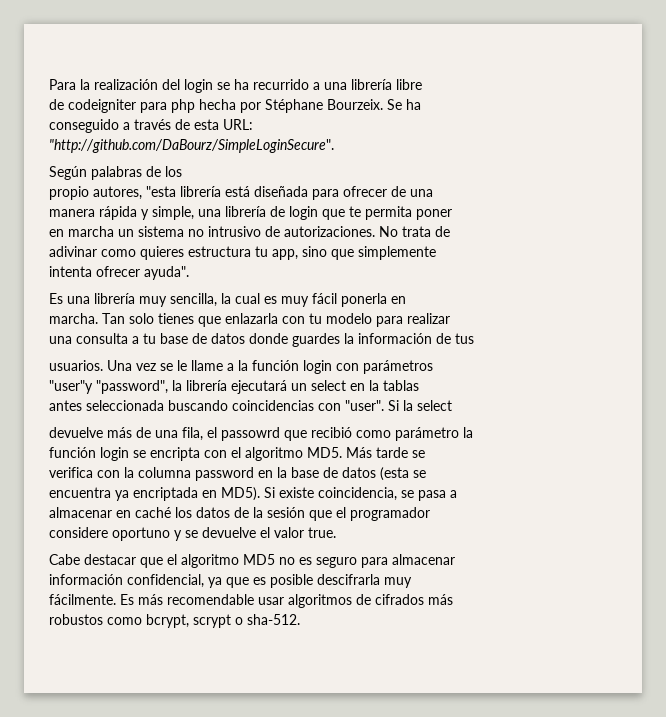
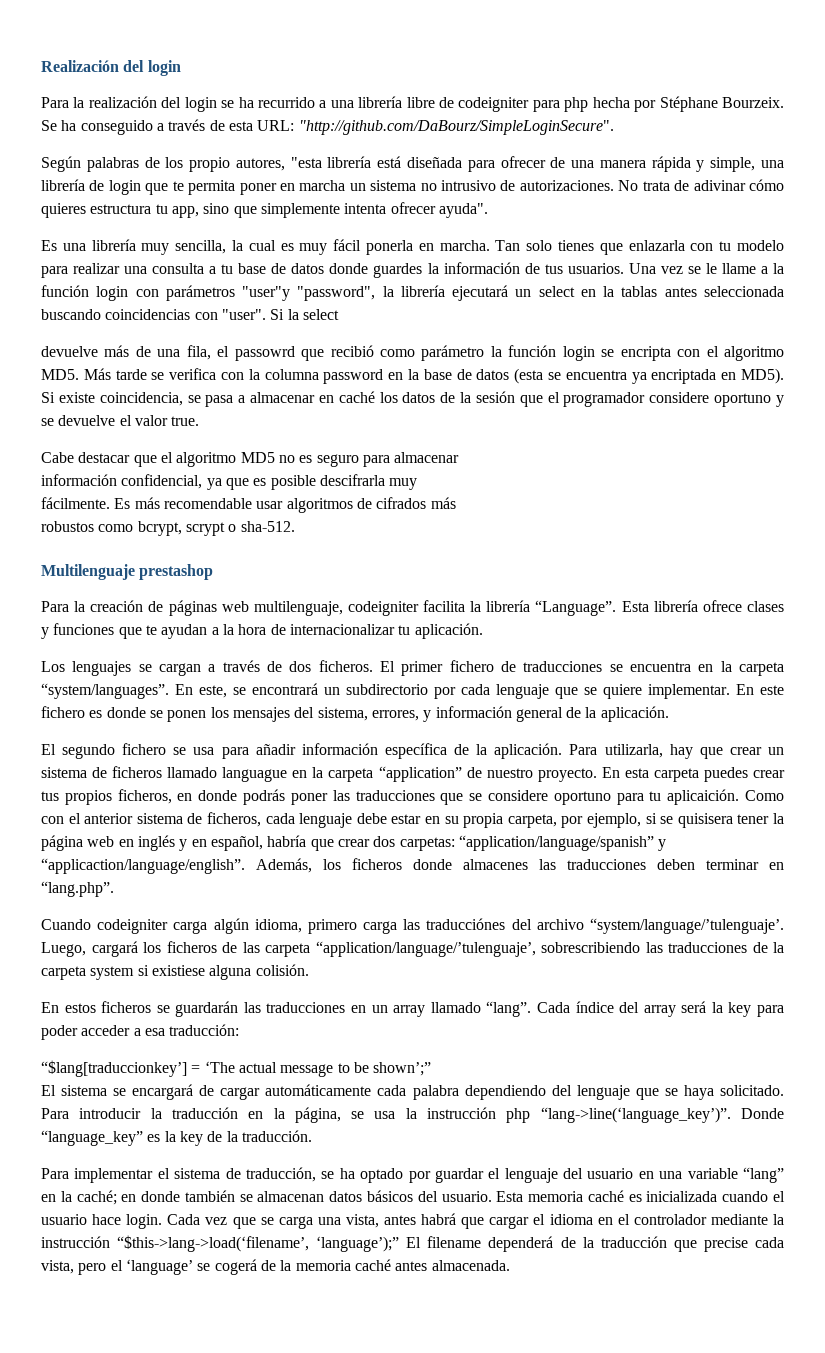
(49, 84) none -> [41,60,181,76] Realización del login //
(422, 84) // -> (435, 102) none
(421, 104) // -> (77, 125) none
(253, 124) // -> (295, 125) none
(182, 171) // -> (184, 162) none
(433, 193) // -> (595, 164) none
(452, 214) // -> (277, 189) none
[49,246,136,257] // adivinar como -> [693,179,785,191] adivinar cómo
(436, 253) // -> (340, 210) none
(406, 300) // -> (434, 247) none
(450, 318) // -> (121, 268) none
(474, 338) // -> (563, 269) none
(433, 367) // -> (235, 293) none
(419, 385) // -> (658, 291) none
(473, 432) // -> (502, 351) none
(425, 454) // -> (165, 376) none
(426, 474) // -> (562, 376) none
(457, 494) // -> (246, 399) none
(430, 514) // -> (646, 399) none
(300, 619) none -> [41,564,214,580] [41,600,784,616] [41,623,483,639] [41,660,785,676] [41,683,784,699] [41,706,669,722] [41,743,785,759] [41,766,785,782] [41,789,784,805] [41,812,785,828] [41,835,667,851] [41,858,784,874] [41,881,114,897] [41,918,784,934] [41,941,784,957] [41,964,309,980] [41,1001,784,1017] [41,1024,240,1040] [41,1060,432,1077] [41,1084,785,1100] [41,1107,785,1123] [41,1130,312,1146] [41,1167,785,1183] [41,1190,786,1205] [41,1213,785,1229] [41,1235,785,1252] [41,1259,510,1275] // Multilenguaje prestashop // Para la creación de páginas web multilenguaje, codeigniter facilita la librería “Language”. Esta librería ofrece clases y funciones que te ayudan a la hora de internacionalizar tu aplicación. // Los lenguajes se cargan a través de dos ficheros. El primer fichero de traducciones se encuentra en la carpeta “system/languages”. En este, se encontrará un subdirectorio por cada lenguaje que se quiere implementar. En este fichero es donde se ponen los mensajes del sistema, errores, y información general de la aplicación. // El segundo fichero se usa para añadir información específica de la aplicación. Para utilizarla, hay que crear un sistema de ficheros llamado languague en la carpeta “application” de nuestro proyecto. En esta carpeta puedes crear tus propios ficheros, en donde podrás poner las traducciones que se considere oportuno para tu aplicaición. Como con el anterior sistema de ficheros, cada lenguaje debe estar en su propia carpeta, por ejemplo, si se quisisera tener la página web en inglés y en español, habría que crear dos carpetas: “application/language/spanish” y “applicaction/language/english”. Además, los ficheros donde almacenes las traducciones deben terminar en “lang.php”. // Cuando codeigniter carga algún idioma, primero carga las traducciónes del archivo “system/language/’tulenguaje’. Luego, cargará los ficheros de las carpeta “application/language/’tulenguaje’, sobrescribiendo las traducciones de la carpeta system si existiese alguna colisión. // En estos ficheros se guardarán las traducciones en un array llamado “lang”. Cada índice del array será la key para poder acceder a esa traducción: // “$lang[traduccionkey’] = ‘The actual message to be shown’;” // El sistema se encargará de cargar automáticamente cada palabra dependiendo del lenguaje que se haya solicitado. Para introducir la traducción en la página, se usa la instrucción php “lang->line(‘language_key’)”. Donde “language_key” es la key de la traducción. // Para implementar el sistema de traducción, se ha optado por guardar el lenguaje del usuario en una variable “lang” en la caché; en donde también se almacenan datos básicos del usuario. Esta memoria caché es inicializada cuando el usuario hace login. Cada vez que se carga una vista, antes habrá que cargar el idioma en el controlador mediante la instrucción “$this->lang->load(‘filename’, ‘language’);” El filename dependerá de la traducción que precise cada vista, pero el ‘language’ se cogerá de la memoria caché antes almacenada.

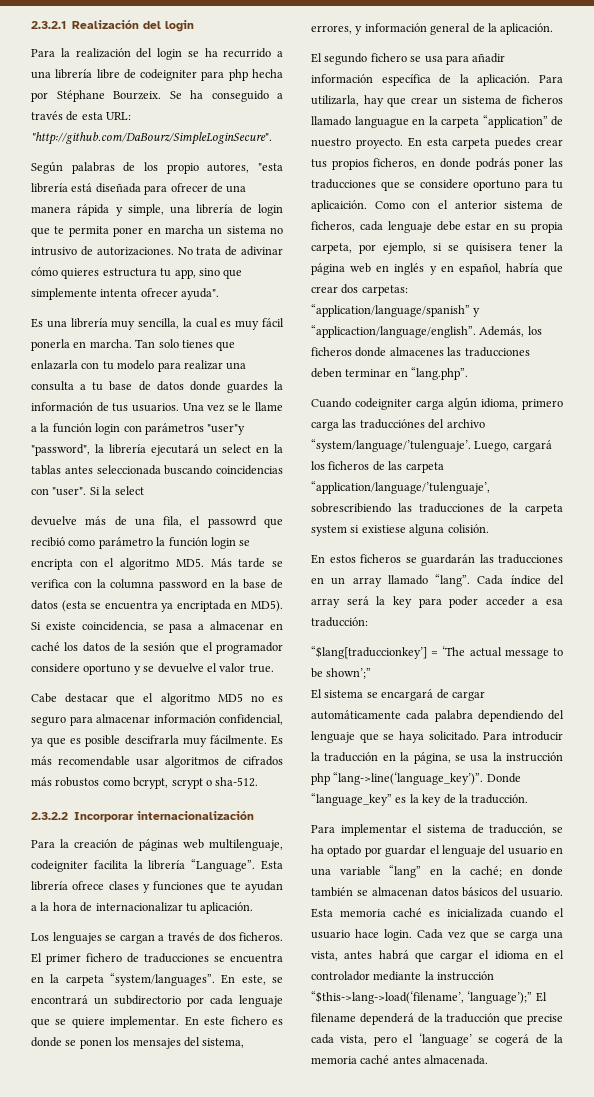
(41, 66) none -> [31,21,66,29] 2.3.2.1
(460, 457) // -> (150, 718) none
(418, 484) // -> (207, 742) none
(456, 503) // -> (52, 781) none
[41,564,214,580] Multilenguaje prestashop -> [31,811,255,822] 2.3.2.2 Incorporar internacionalización

